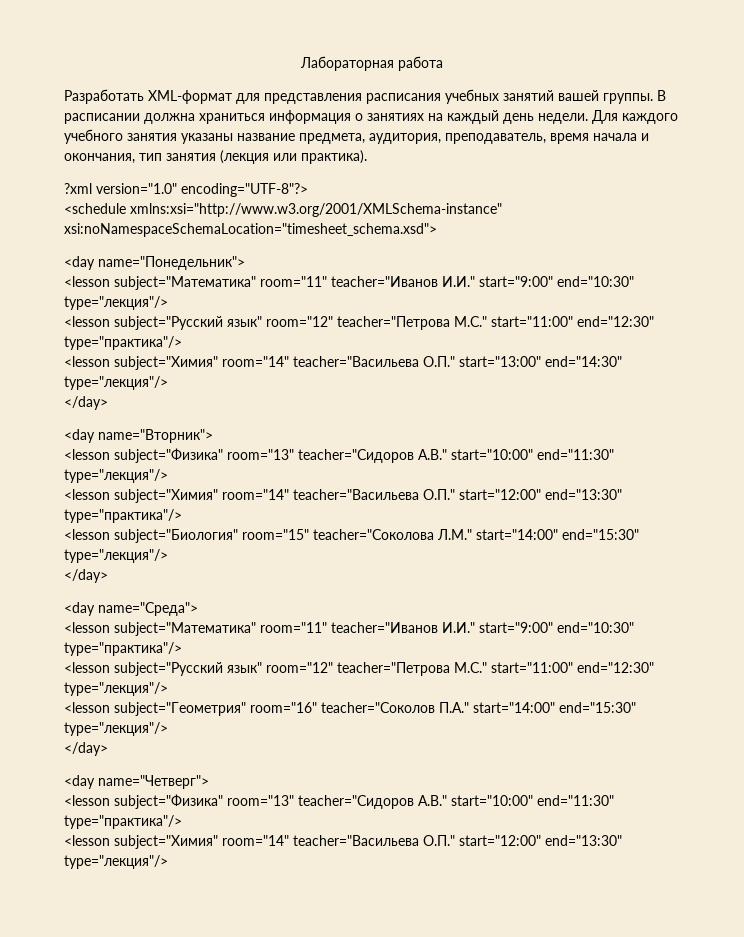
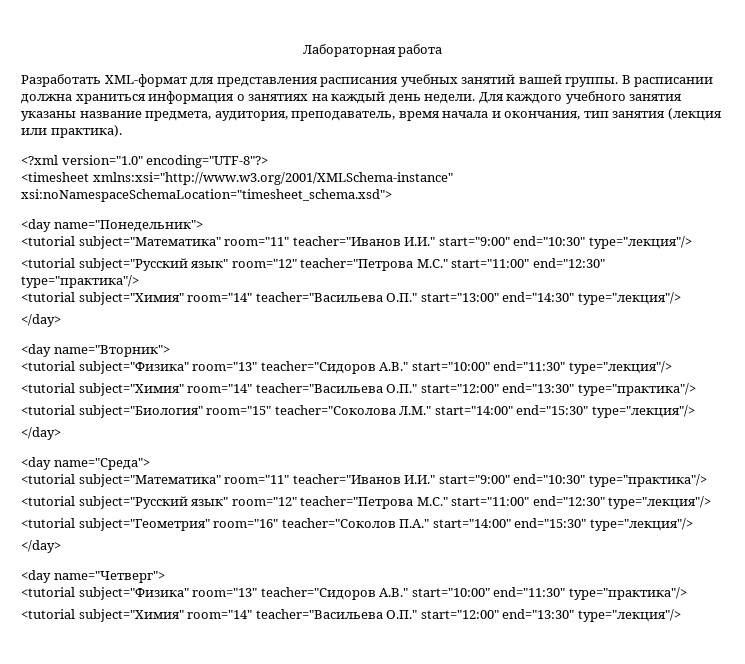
[64,183,92,194] ?xml -> [21,155,58,165] <?xml
[64,203,126,214] <schedule -> [21,172,89,182] <timesheet
[64,276,110,287] <lesson -> [21,236,75,246] <tutorial
[64,316,110,327] <lesson -> [21,258,75,268] <tutorial
[64,356,110,367] <lesson -> [21,292,75,302] <tutorial
[64,449,110,460] <lesson -> [21,361,75,371] <tutorial
[64,489,110,500] <lesson -> [21,383,75,393] <tutorial
[64,529,110,540] <lesson -> [21,405,75,415] <tutorial
[64,622,110,633] <lesson -> [21,474,75,484] <tutorial
[64,662,110,673] <lesson -> [21,496,75,506] <tutorial
[64,702,110,713] <lesson -> [21,518,75,528] <tutorial
[64,795,110,806] <lesson -> [21,587,75,597] <tutorial
[64,835,110,846] <lesson -> [21,609,75,619] <tutorial

